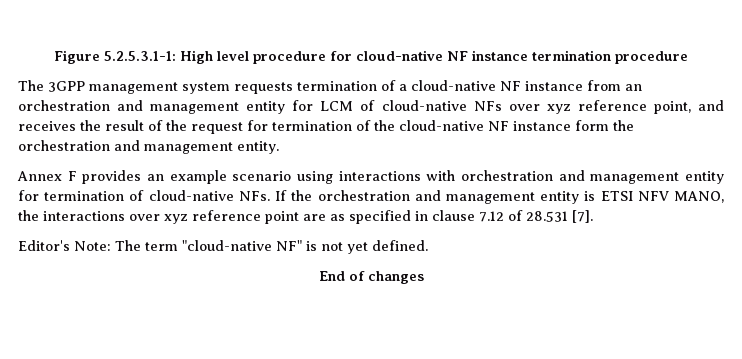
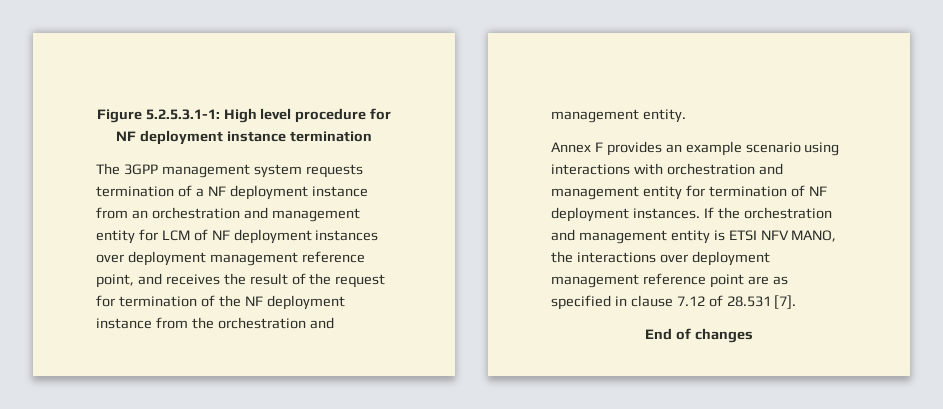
[356,50,468,61] cloud-native NF -> [116,130,224,145] NF deployment
[615,51,688,64] procedure -> (372, 136) none
[411,80,521,91] cloud-native NF -> [207,185,308,200] NF deployment
[381,100,571,114] cloud-native NFs over xyz -> [211,229,379,244] [96,251,298,266] NF deployment instances over deployment management
[399,120,609,131] cloud-native NF instance form -> [244,295,345,310] [96,317,188,329] NF deployment instance from
[148,190,270,201] cloud-native NFs. -> [808,186,827,196] [551,207,700,222] NF deployment instances.
[164,214,188,224] xyz -> [691,251,770,266] [551,274,639,288] deployment management
[18,240,428,254] // Editor's Note: The term "cloud-native NF" is not yet defined. -> (797, 302) none

